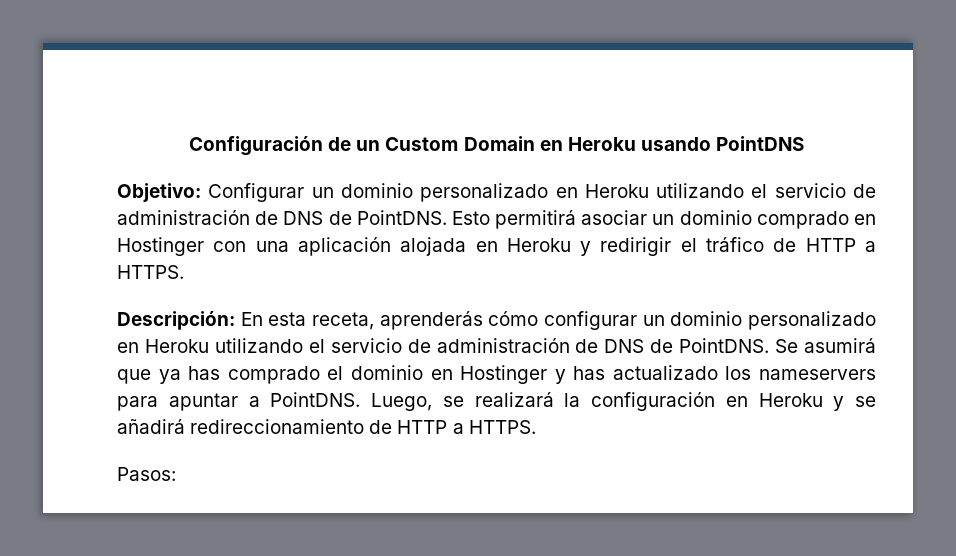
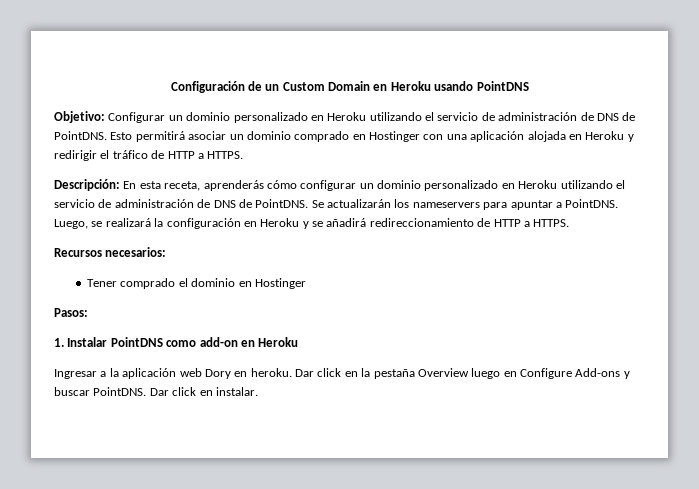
[804,338,876,353] [117,365,718,384] asumirá que ya has comprado el dominio en Hostinger y has actualizado -> [327,199,391,208] actualizarán
[117,467,176,481] Pasos: -> [54,247,167,257] [87,278,306,289] [54,308,88,317] [54,337,299,347] [54,368,630,379] [54,387,258,396] Recursos necesarios: // Tener comprado el dominio en Hostinger // Pasos: // 1. Instalar PointDNS como add-on en Heroku // Ingresar a la aplicación web Dory en heroku. Dar click en la pestaña Overview luego en Configure Add-ons y buscar PointDNS. Dar click en instalar.

